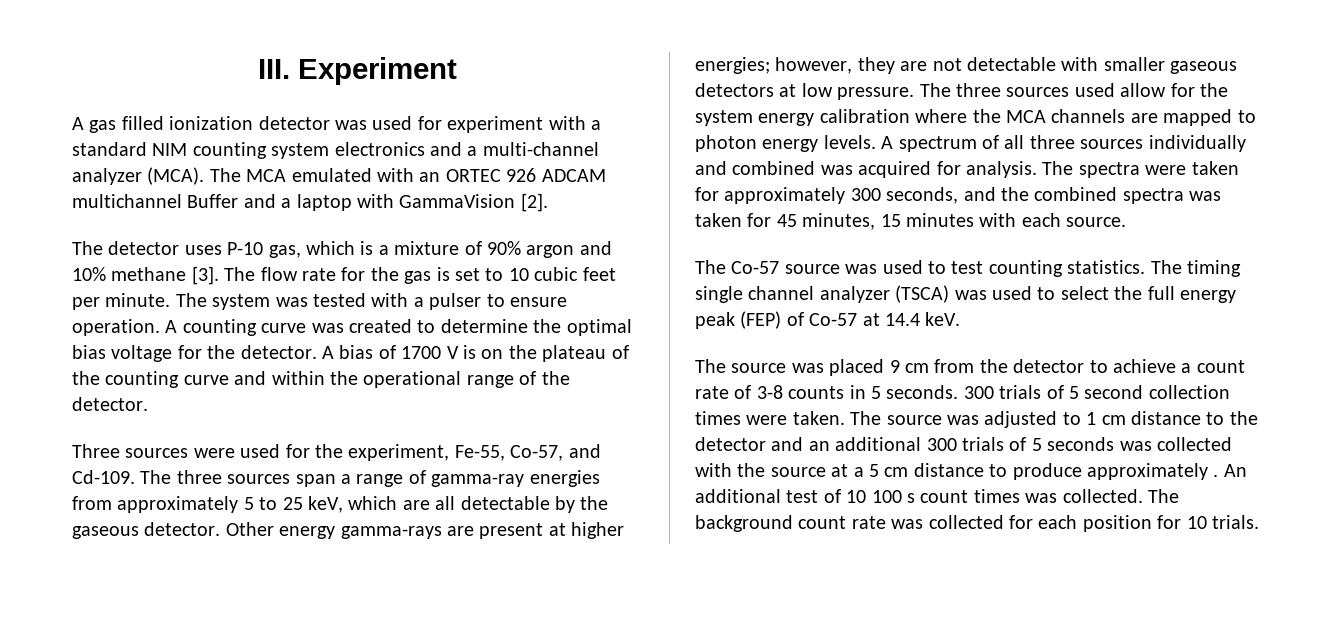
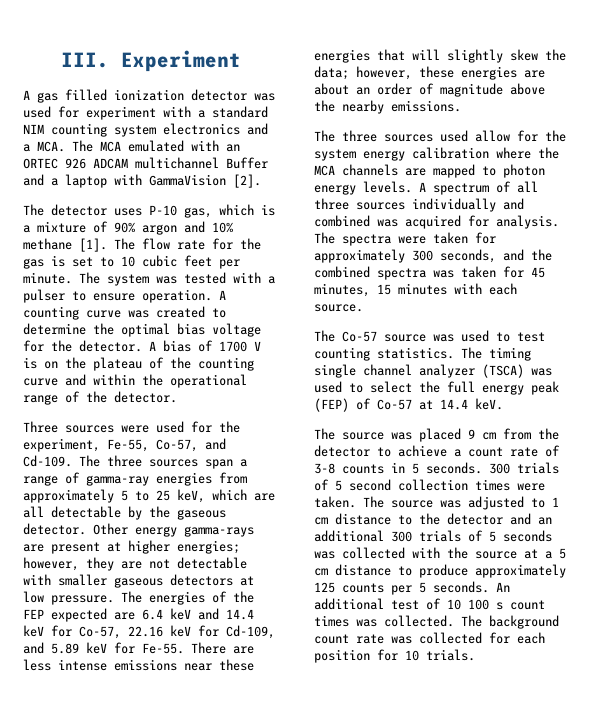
[482,142,599,156] [72,167,205,185] multi-channel analyzer (MCA). -> [37,141,65,152] MCA.
[191,266,219,285] [3]. -> [79,238,107,252] [1].
(951, 90) none -> [149,591,254,605] [23,608,254,622] [23,625,275,639] [23,642,254,654] [23,659,254,671] [314,49,566,63] [314,66,545,80] [314,83,545,97] [314,100,461,114] [314,130,335,142] energies of the FEP expected are 6.4 keV and 14.4 keV for Co-57, 22.16 keV for Cd-109, and 5.89 keV for Fe-55. There are less intense emissions near these energies that will slightly skew the data; however, these energies are about an order of magnitude above the nearby emissions. // The
[1213,474,1219,477] . -> [314,581,489,595] 125 counts per 5 seconds.

